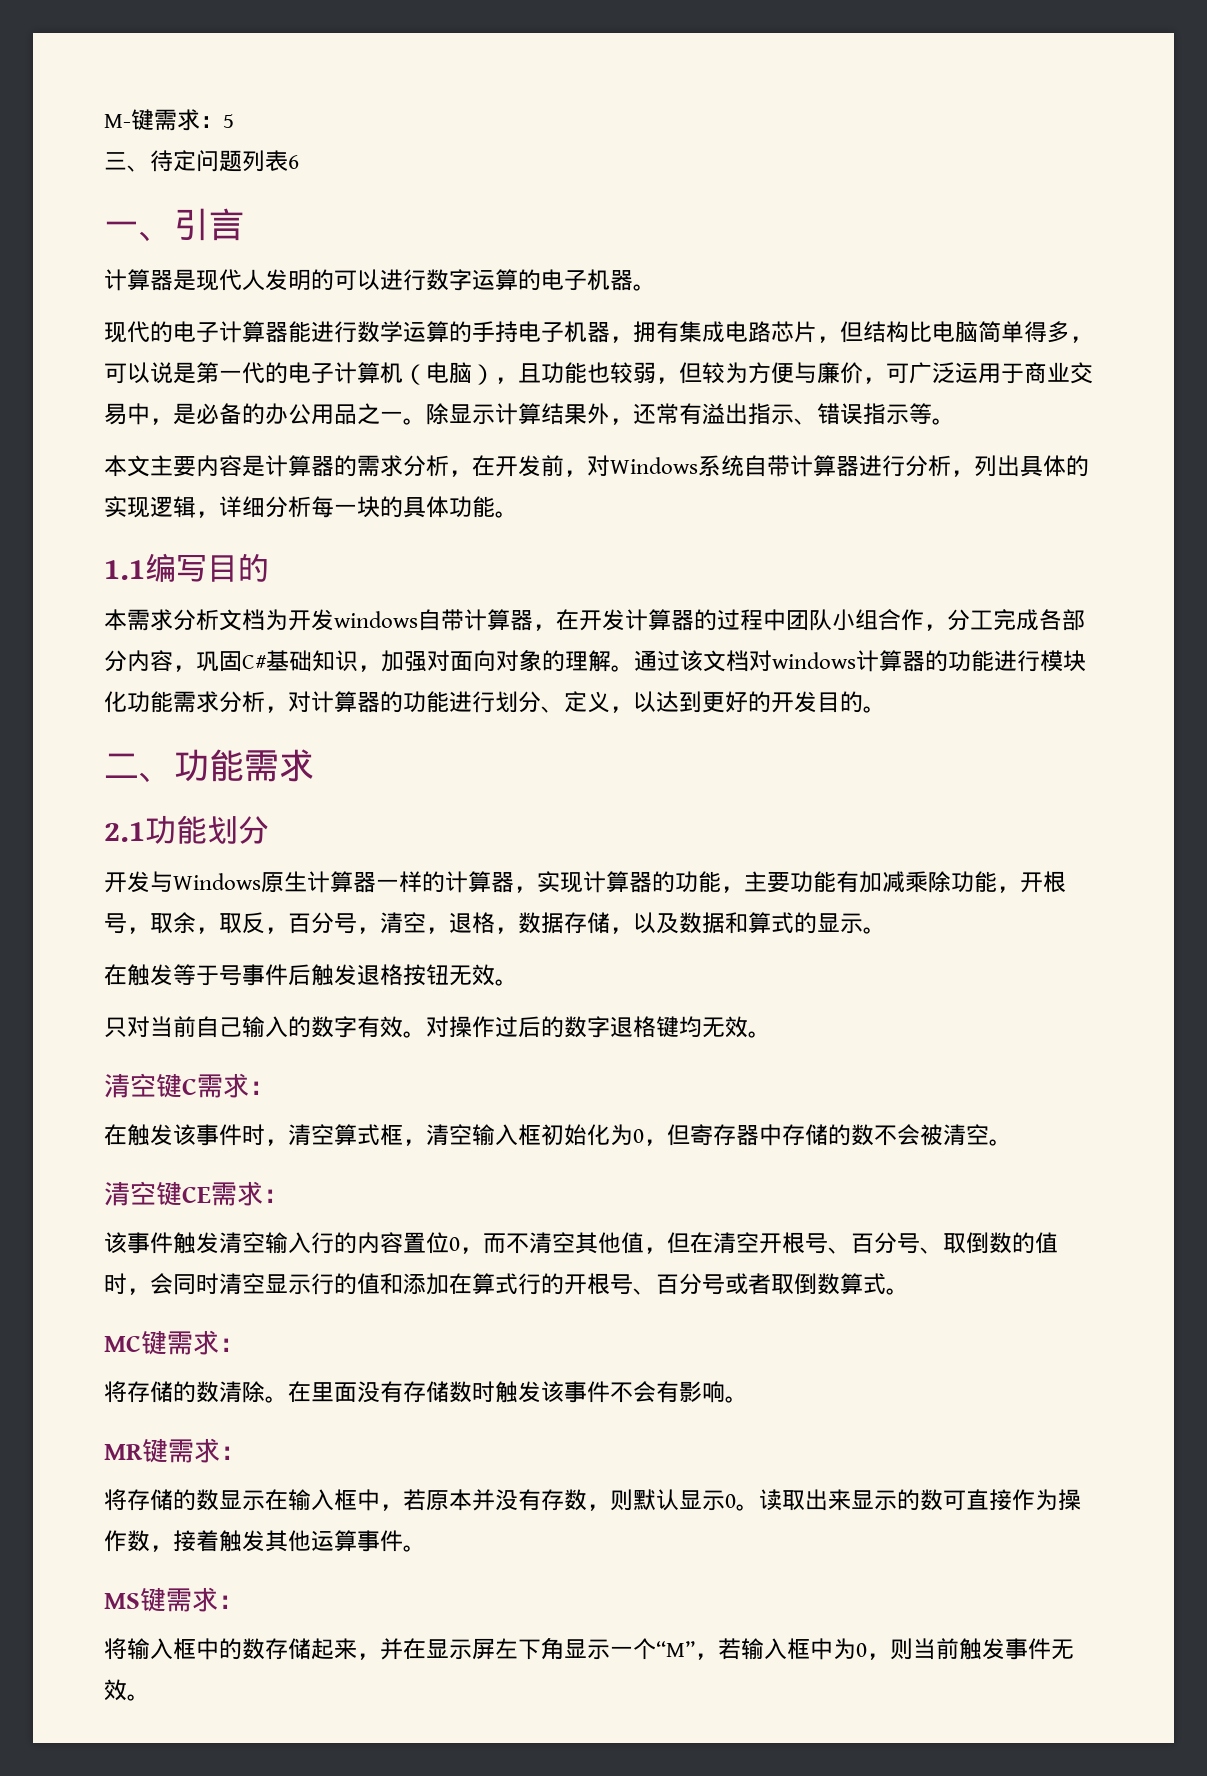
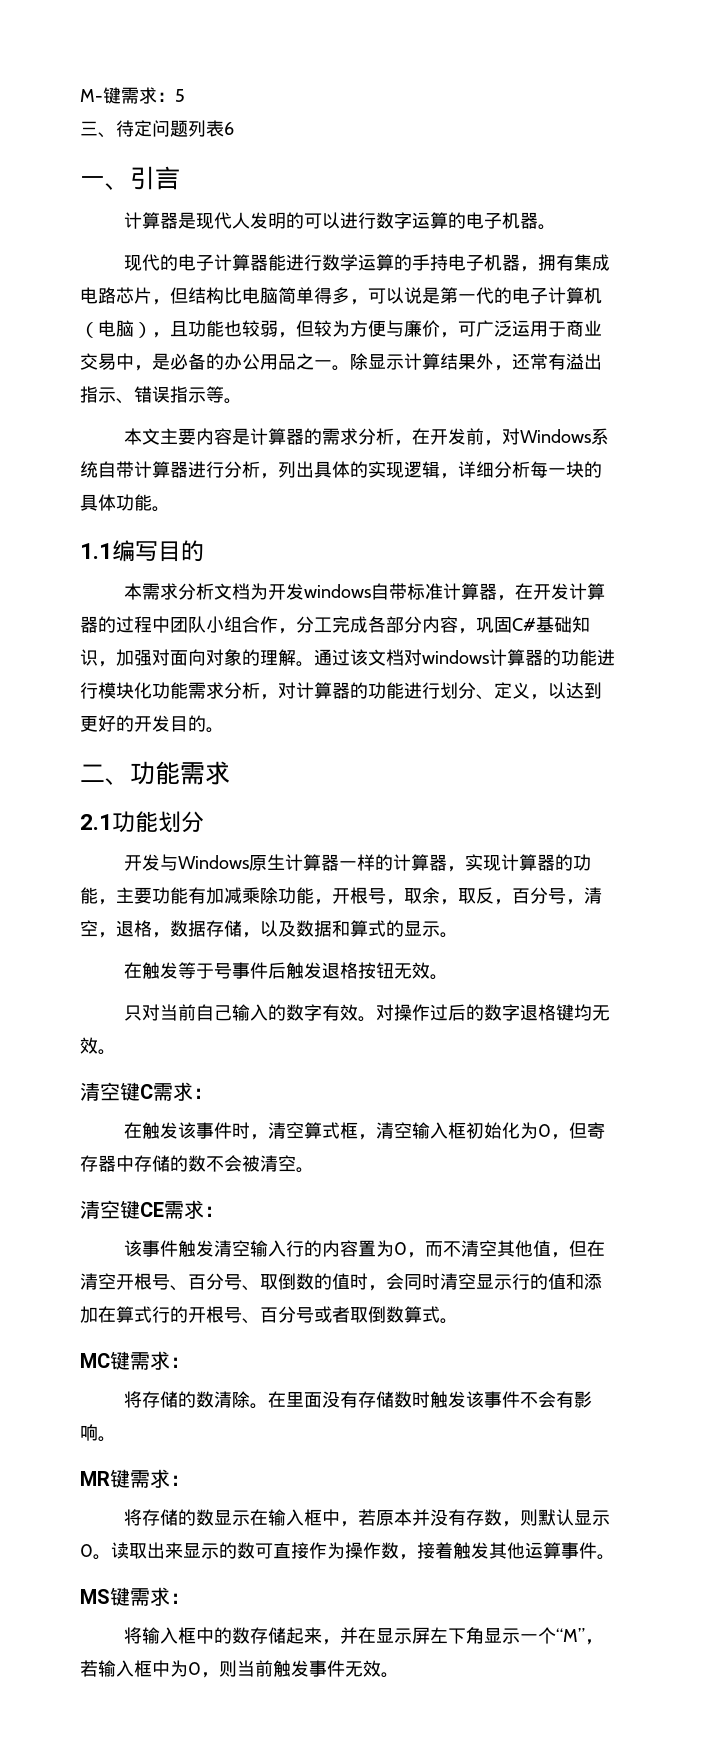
(464, 620) none -> [406,583,443,600] 标准
[426,1232,449,1254] 位 -> [375,1240,394,1257] 为

